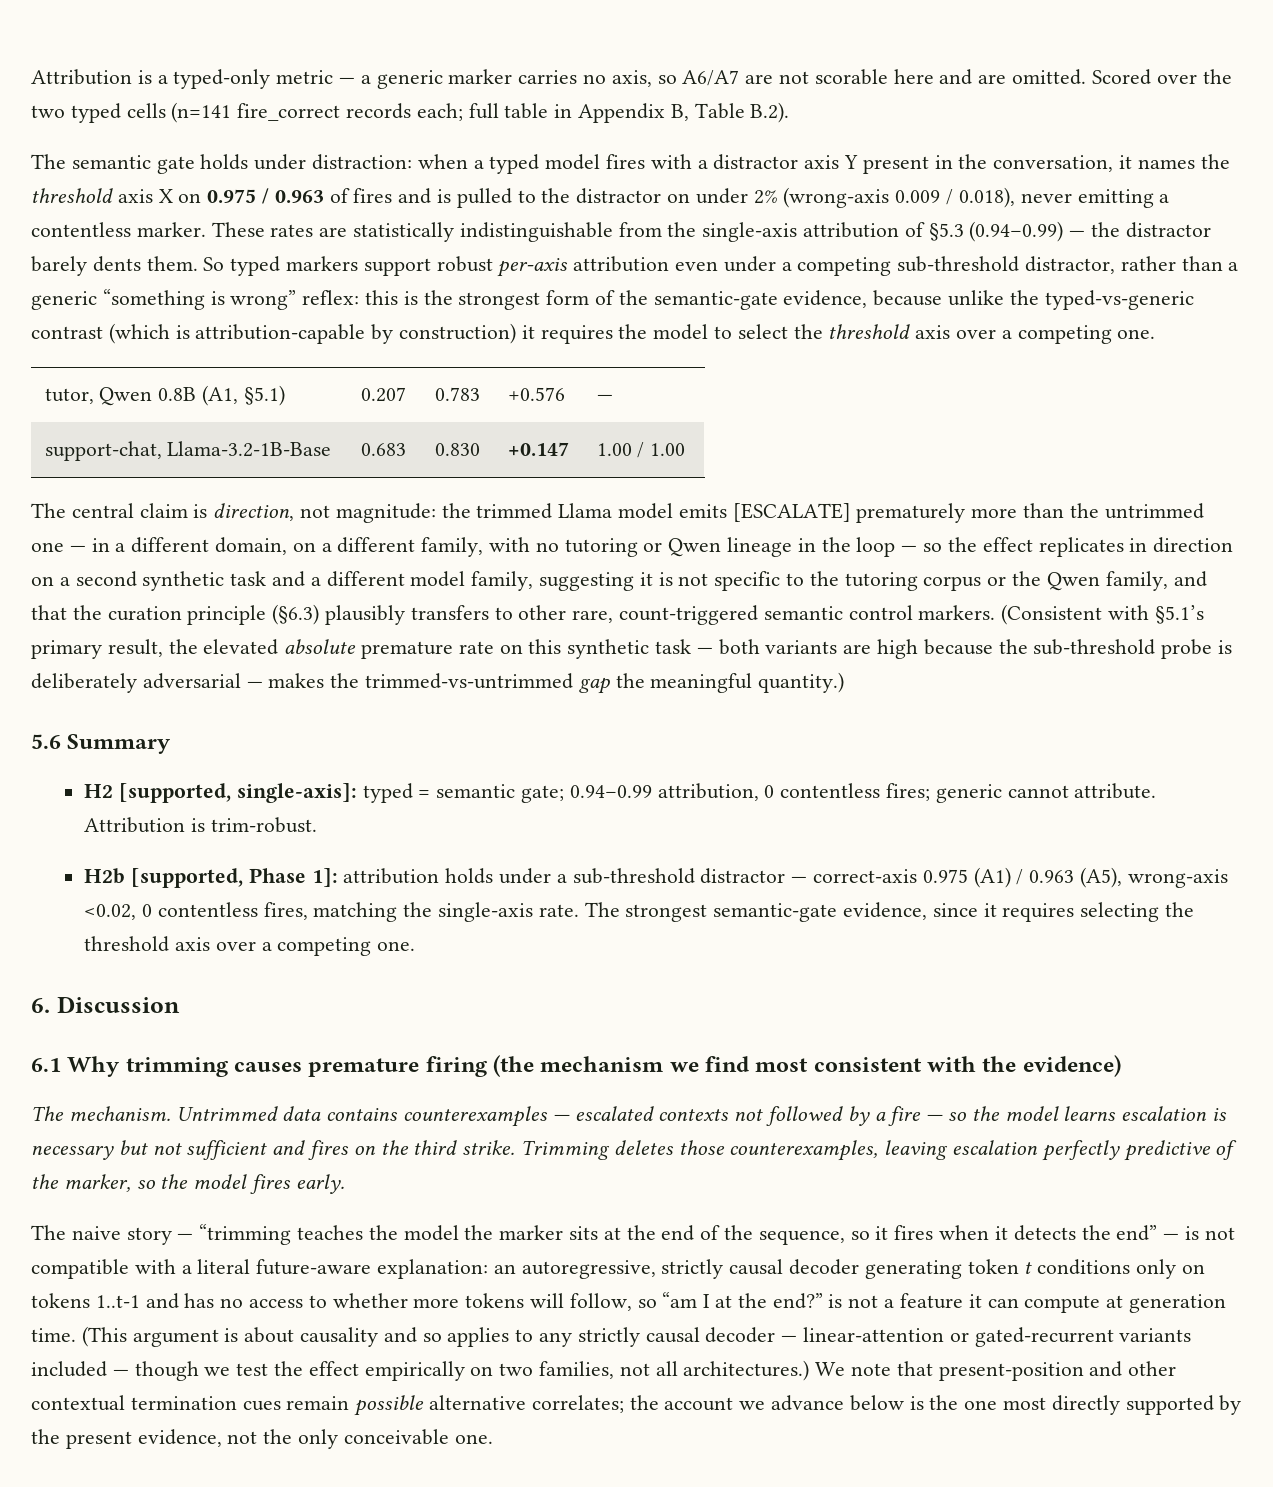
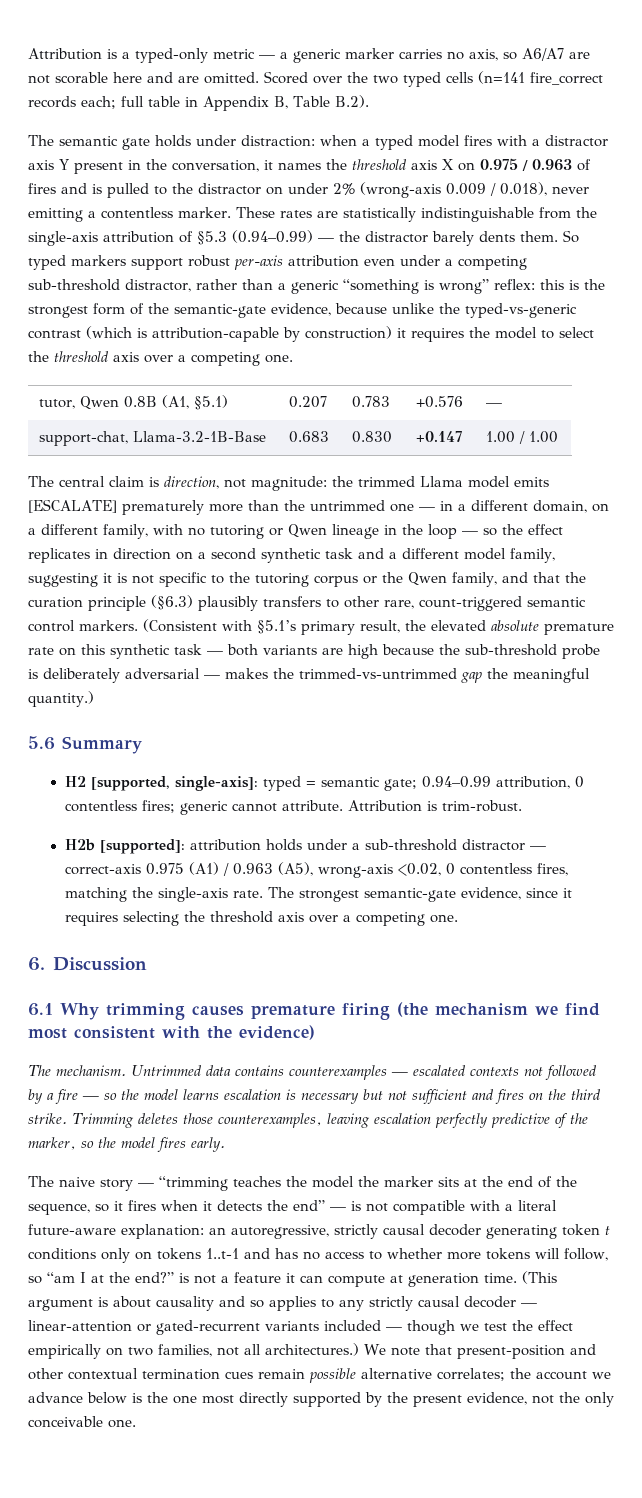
[130,868,338,888] [supported, Phase 1]: -> [99,839,185,854] [supported]:

